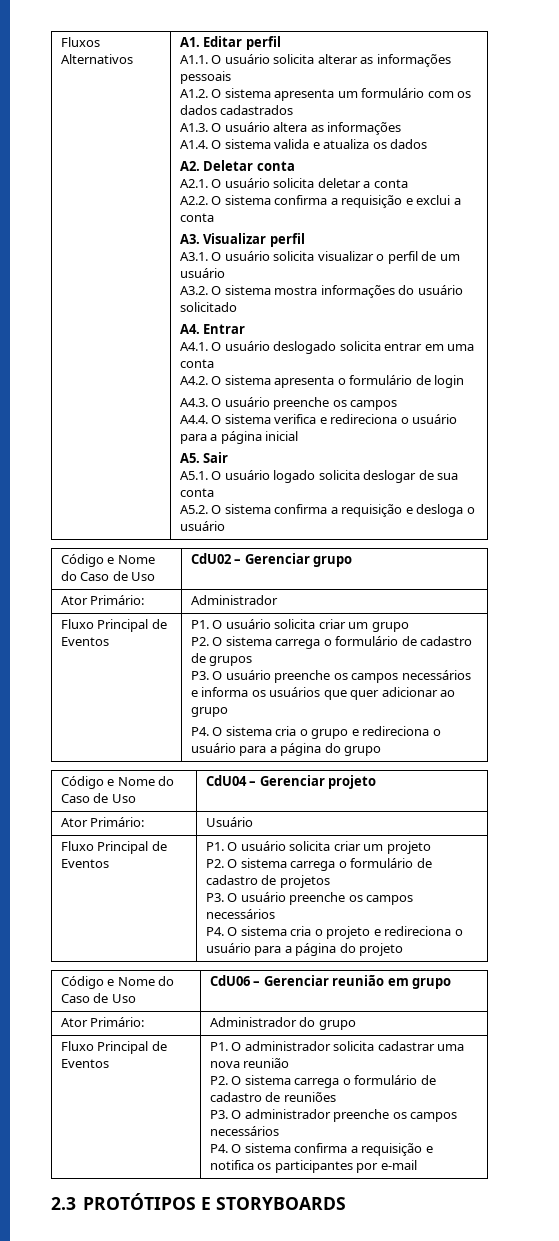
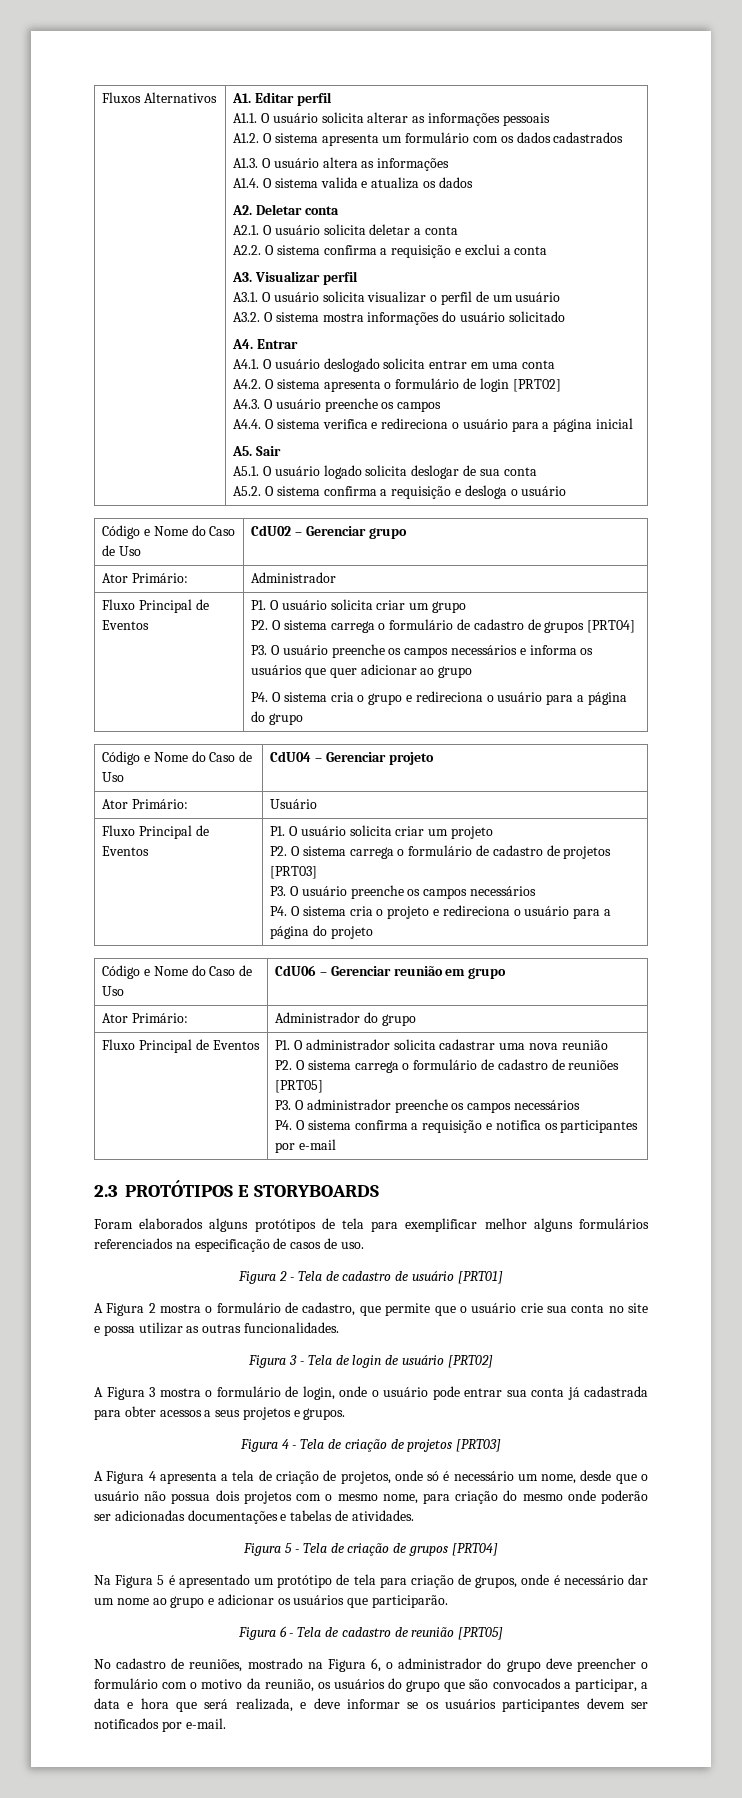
(465, 381) none -> [512,379,561,392] [PRT02]
(253, 661) none -> [587,620,636,633] [PRT04]
(330, 881) none -> [270,866,318,879] [PRT03]
(336, 1097) none -> [275,1080,324,1093] [PRT05]
(346, 1203) none -> [94,1218,649,1232] [94,1238,364,1252] [238,1271,503,1284] [94,1302,649,1316] [94,1322,339,1336] [248,1355,493,1368] [94,1386,648,1400] [94,1406,346,1420] [239,1439,502,1452] [94,1470,648,1484] [94,1490,648,1504] [94,1510,414,1524] [243,1543,498,1556] [94,1574,648,1588] [94,1594,449,1608] [237,1626,504,1640] [94,1658,648,1672] [94,1678,648,1692] [94,1698,648,1712] [94,1718,226,1732] // Foram elaborados alguns protótipos de tela para exemplificar melhor alguns formulários referenciados na especificação de casos de uso. // Figura 2 - Tela de cadastro de usuário [PRT01] // A Figura 2 mostra o formulário de cadastro, que permite que o usuário crie sua conta no site e possa utilizar as outras funcionalidades. // Figura 3 - Tela de login de usuário [PRT02] // A Figura 3 mostra o formulário de login, onde o usuário pode entrar sua conta já cadastrada para obter acessos a seus projetos e grupos. // Figura 4 - Tela de criação de projetos [PRT03] // A Figura 4 apresenta a tela de criação de projetos, onde só é necessário um nome, desde que o usuário não possua dois projetos com o mesmo nome, para criação do mesmo onde poderão ser adicionadas documentações e tabelas de atividades. // Figura 5 - Tela de criação de grupos [PRT04] // Na Figura 5 é apresentado um protótipo de tela para criação de grupos, onde é necessário dar um nome ao grupo e adicionar os usuários que participarão. // Figura 6 - Tela de cadastro de reunião [PRT05] // No cadastro de reuniões, mostrado na Figura 6, o administrador do grupo deve preencher o formulário com o motivo da reunião, os usuários do grupo que são convocados a participar, a data e hora que será realizada, e deve informar se os usuários participantes devem ser notificados por e-mail.

